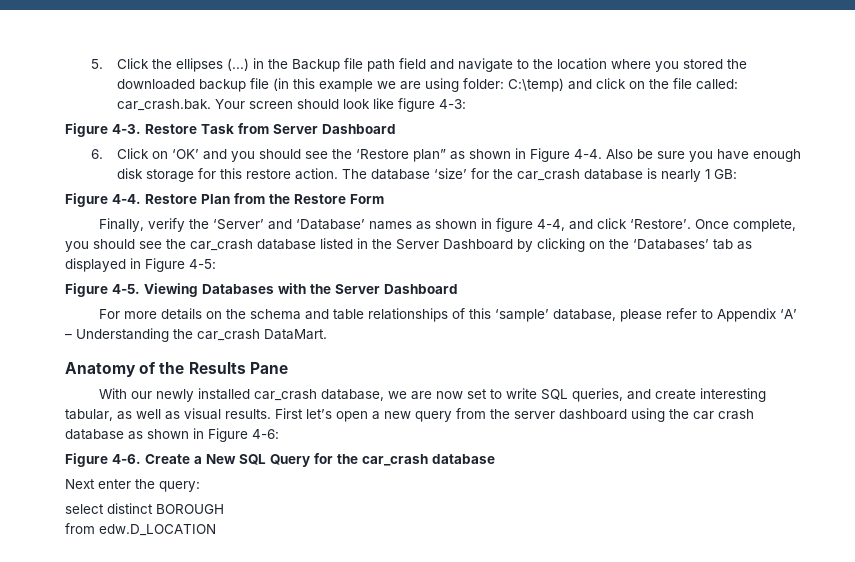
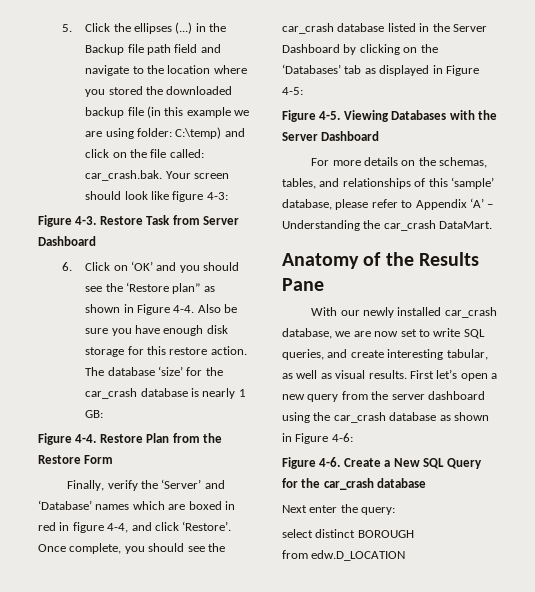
[416,219,478,230] as shown -> [132,501,235,510] [38,522,56,531] which are boxed in red
[250,309,365,320] schema and table -> [439,157,488,168] [282,178,340,189] schemas, tables, and
[693,409,754,420] car crash -> [333,412,386,423] car_crash

